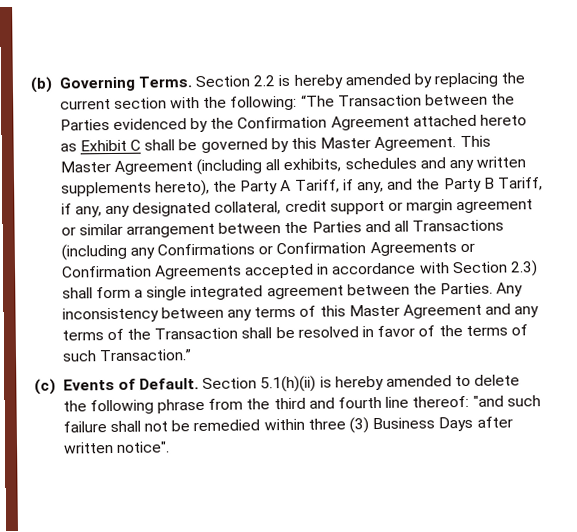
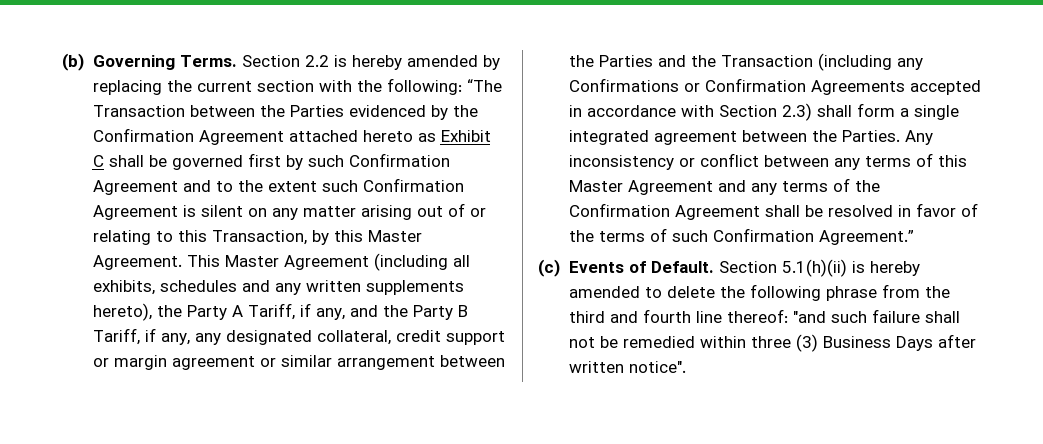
(268, 145) none -> [247,153,450,170] [92,178,464,195] [92,203,486,220] [92,230,307,245] first by such Confirmation Agreement and to the extent such Confirmation Agreement is silent on any matter arising out of or relating to this Transaction,
[394,219,505,232] all Transactions -> [690,55,813,67] the Transaction
[459,242,475,253] [60,264,242,280] or Confirmation Agreements -> (905, 87) none
(159, 315) none -> [678,153,759,167] or conflict
[154,327,239,340] Transaction -> [568,203,760,220] Confirmation Agreement
[98,349,192,362] Transaction.” -> [712,228,914,245] Confirmation Agreement.”

